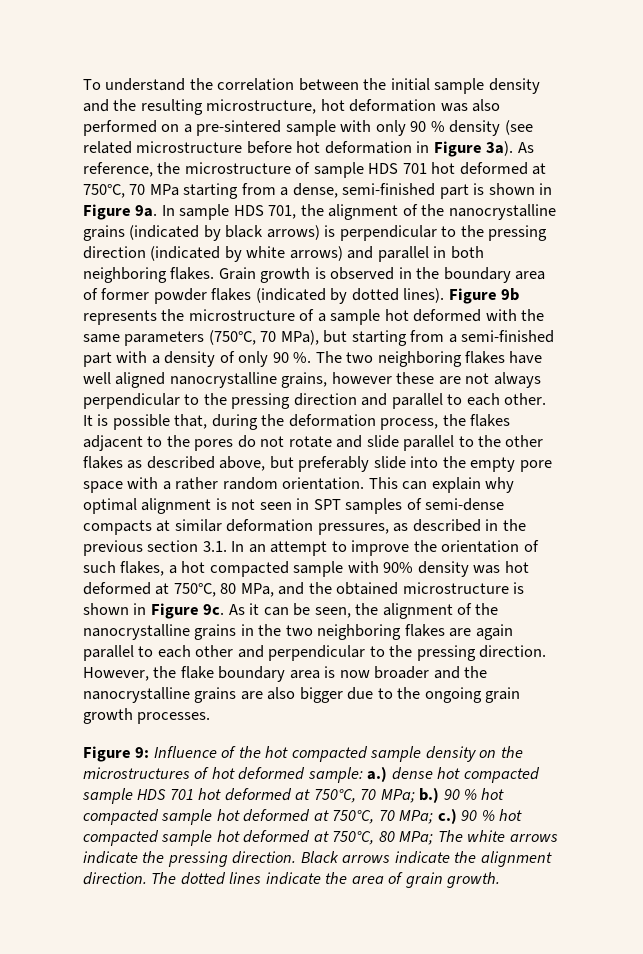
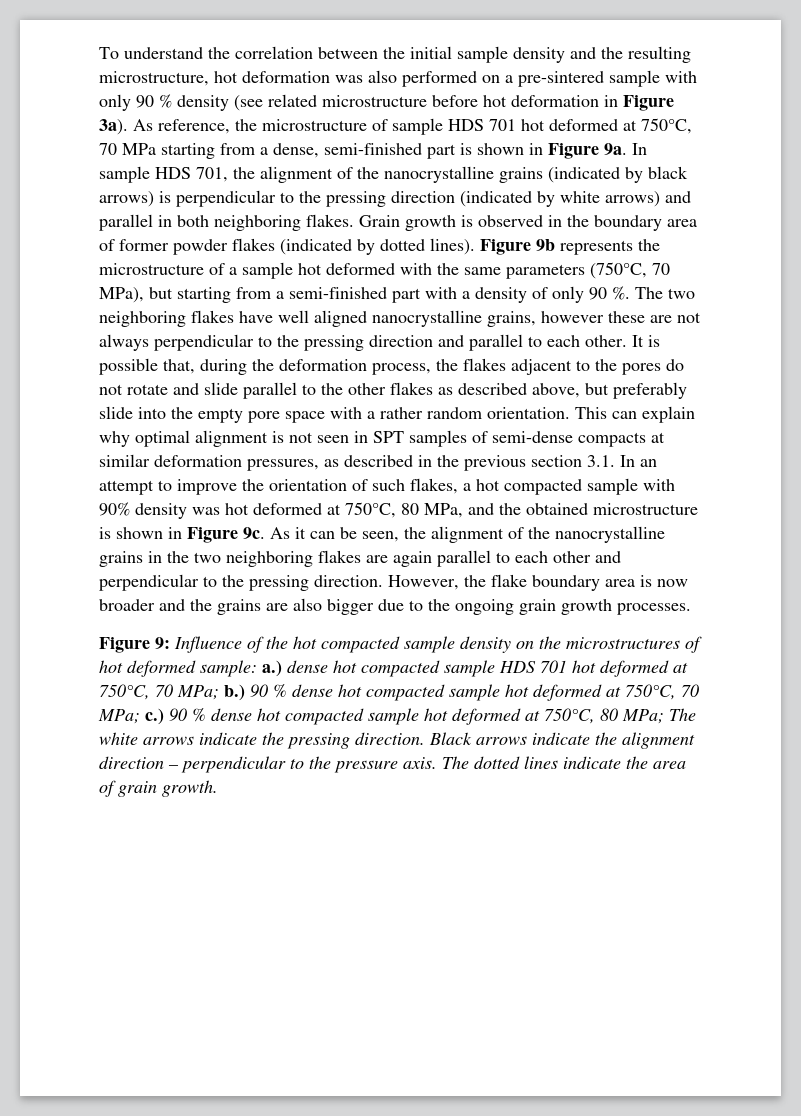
[83,687,190,703] nanocrystalline -> (212, 605) none
(478, 794) none -> [292,684,333,697] dense
(495, 815) none -> [211,708,252,721] dense
[83,872,147,885] direction. -> [99,756,437,773] direction – perpendicular to the pressure axis.

